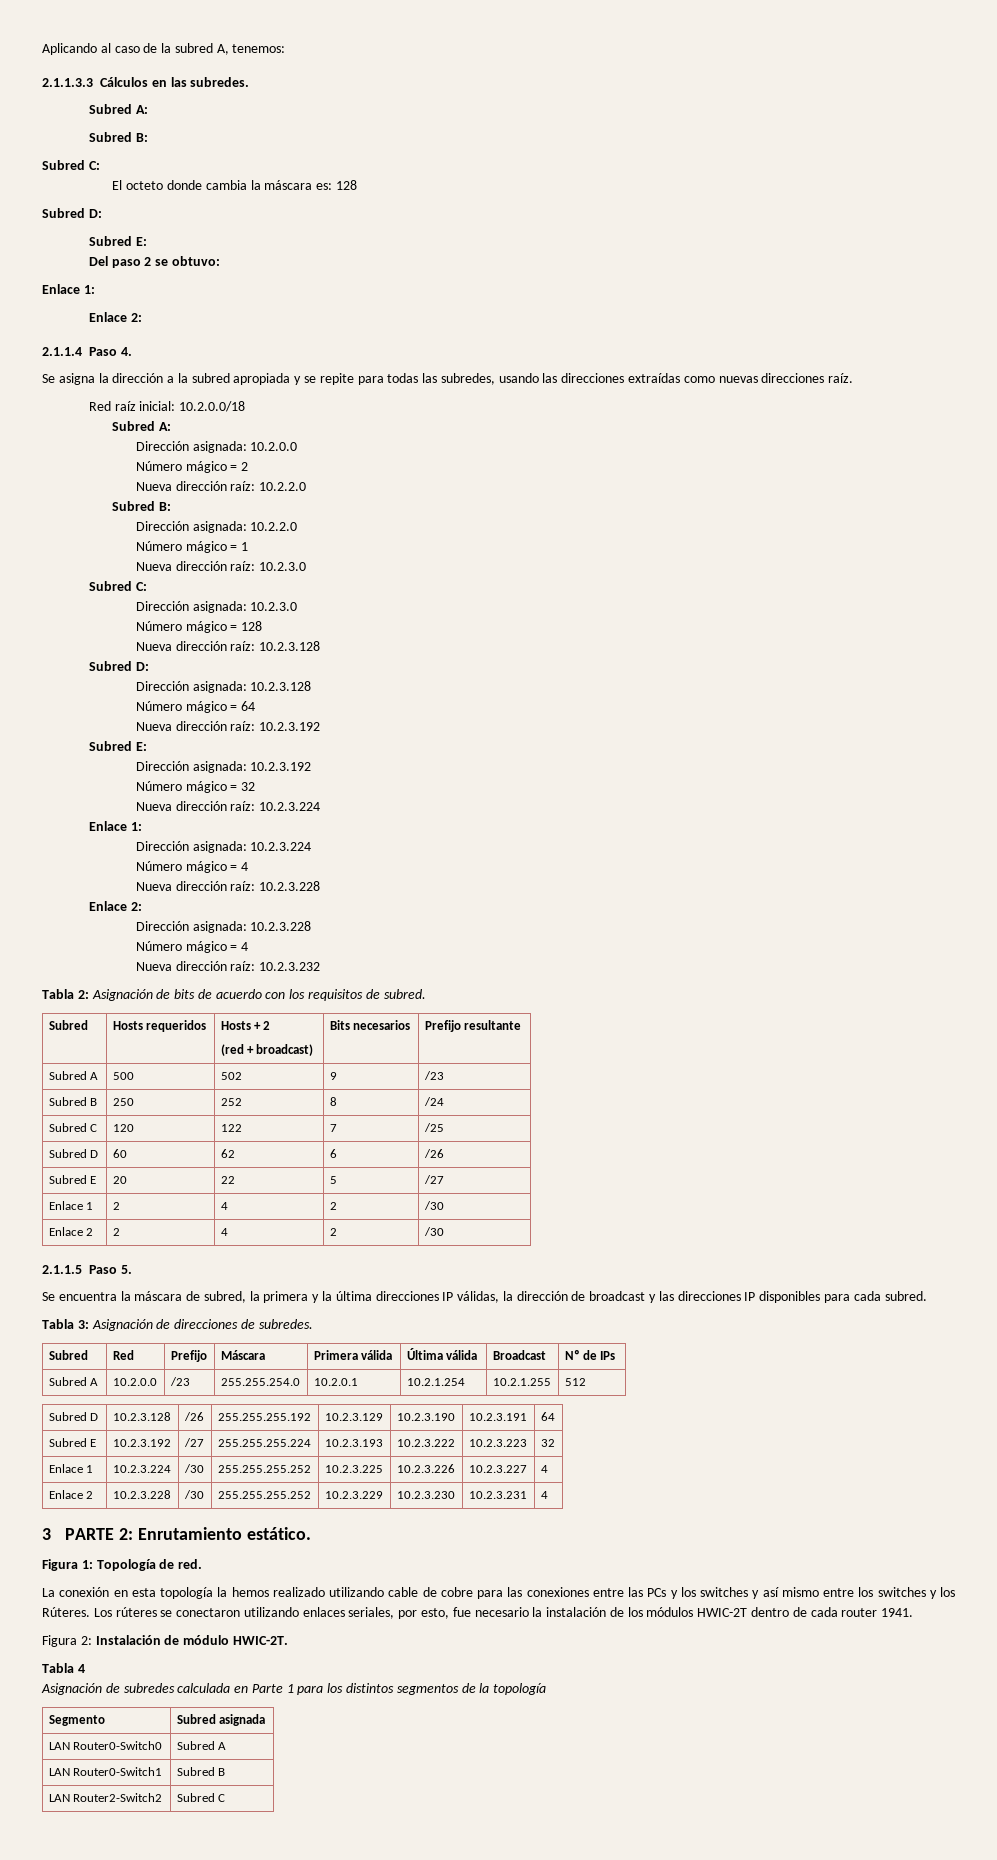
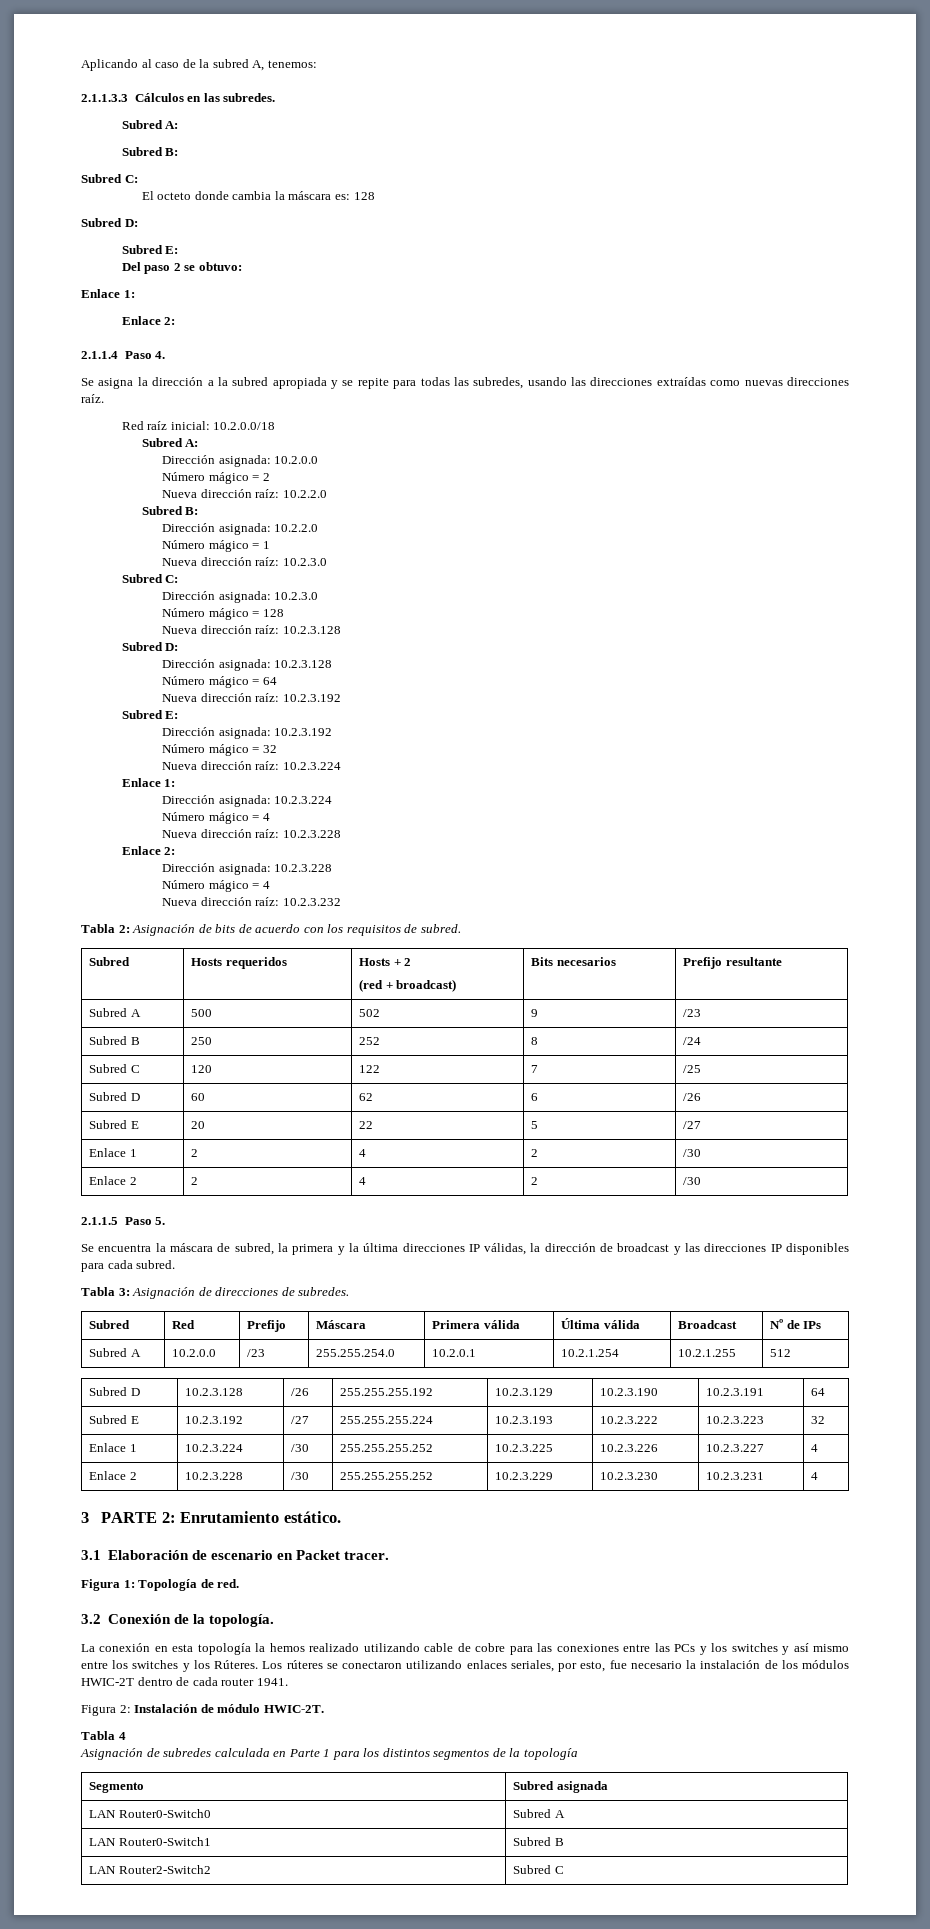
(311, 1533) none -> [81,1550,389,1560] // 3.1 Elaboración de escenario en Packet tracer.
(203, 1564) none -> [81,1614,274,1627] // 3.2 Conexión de la topología.

